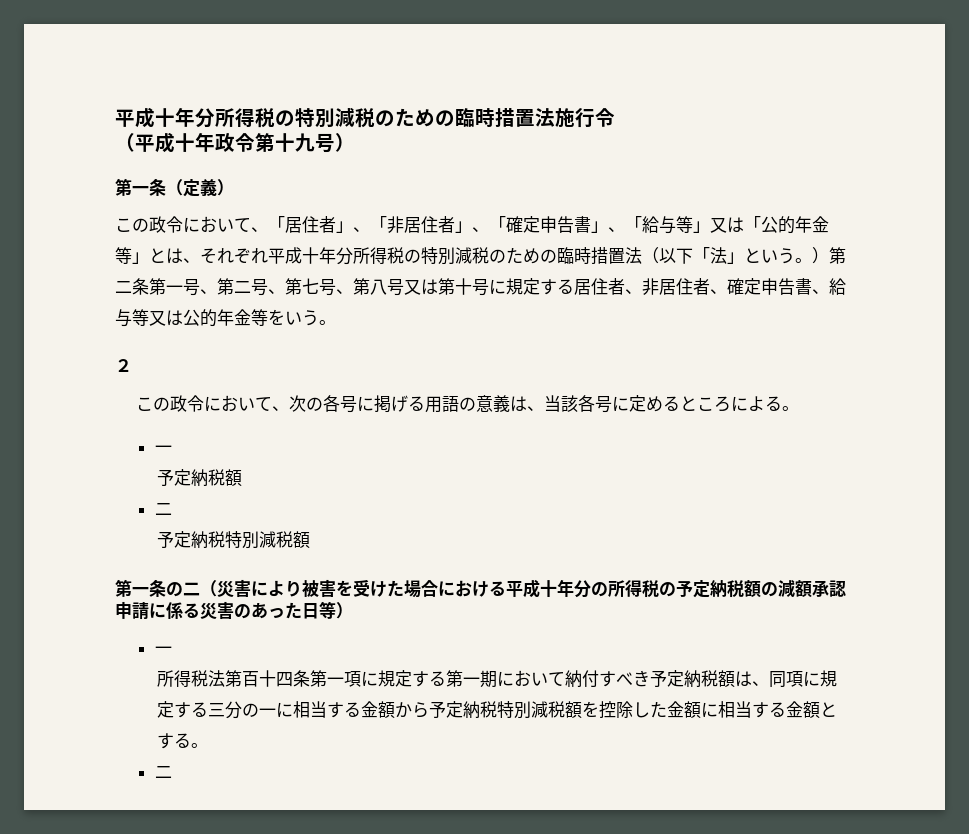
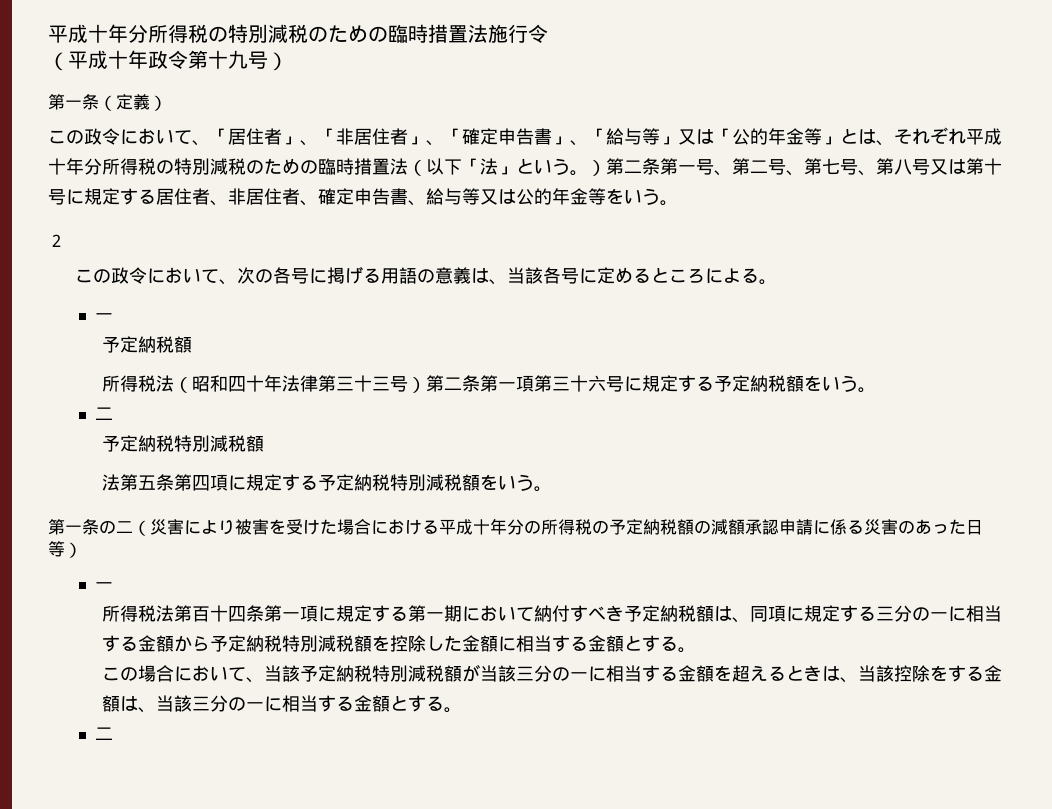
(243, 477) none -> [102,375,877,393] // 所得税法（昭和四十年法律第三十三号）第二条第一項第三十六号に規定する予定納税額をいう。
(311, 539) none -> [102,474,553,492] // 法第五条第四項に規定する予定納税特別減税額をいう。
(209, 745) none -> [102,664,1003,683] [102,695,463,713] // この場合において、当該予定納税特別減税額が当該三分の一に相当する金額を超えるときは、当該控除をする金額は、当該三分の一に相当する金額とする。

